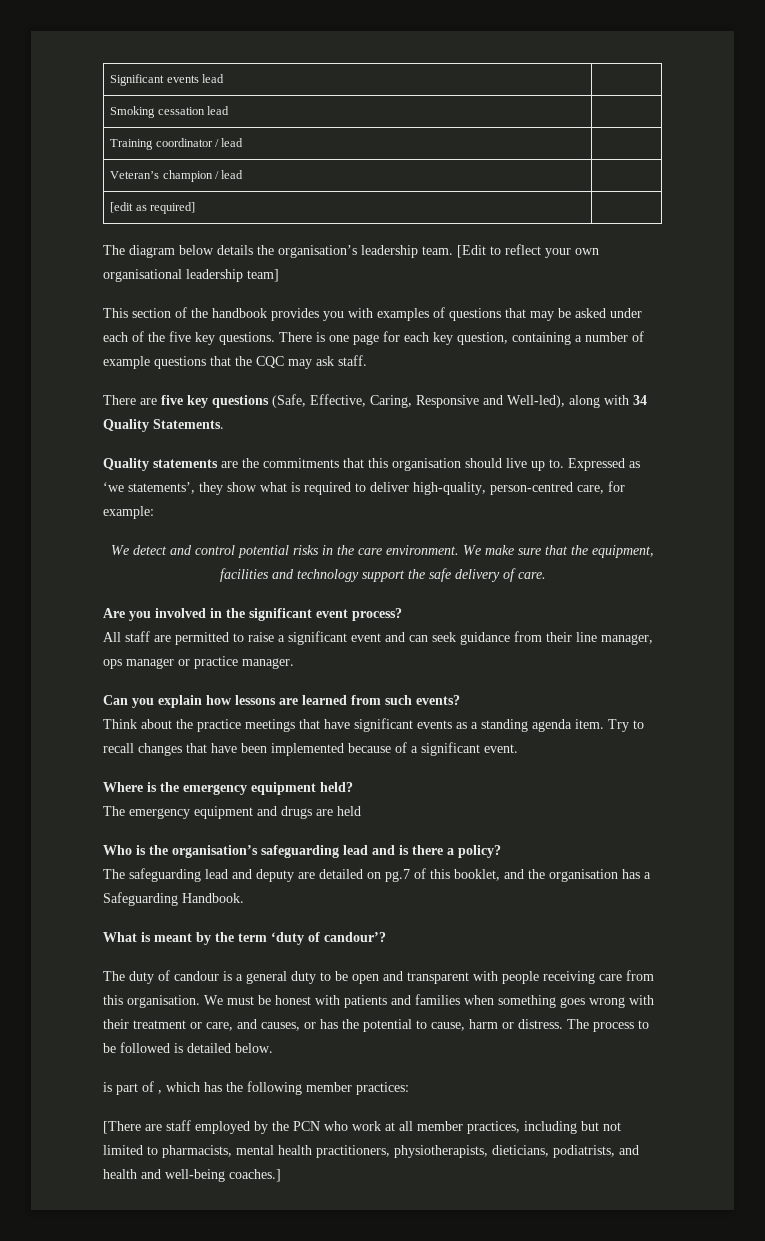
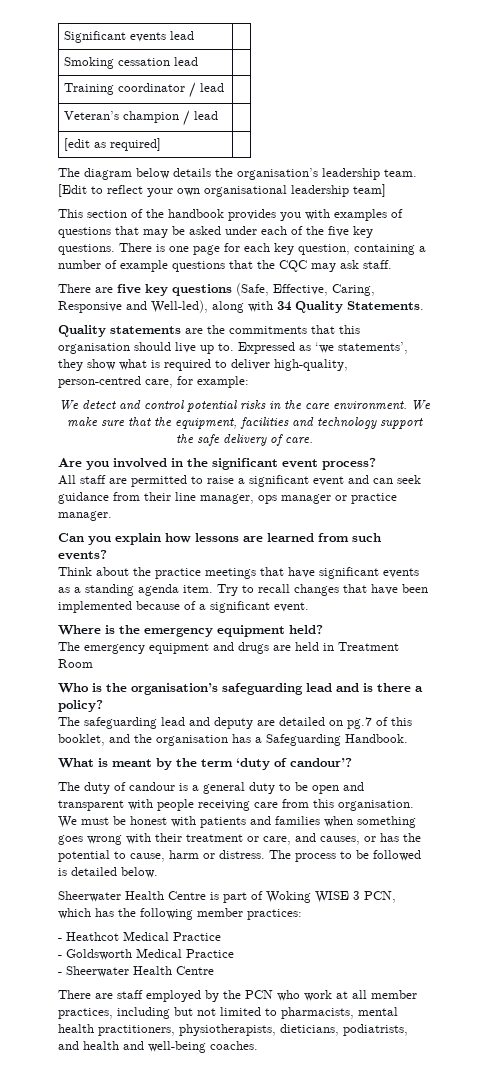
(361, 811) none -> [323,642,399,651] [58,659,93,668] in Treatment Room
[103,1081,162,1095] is part of , -> [58,891,396,903] Sheerwater Health Centre is part of Woking WISE 3 PCN,
[103,1121,141,1134] [There -> [58,931,221,941] [58,948,234,960] [58,966,214,977] [58,990,91,999] - Heathcot Medical Practice // - Goldsworth Medical Practice // - Sheerwater Health Centre // There
[229,1169,281,1182] coaches.] -> [210,1041,258,1050] coaches.

